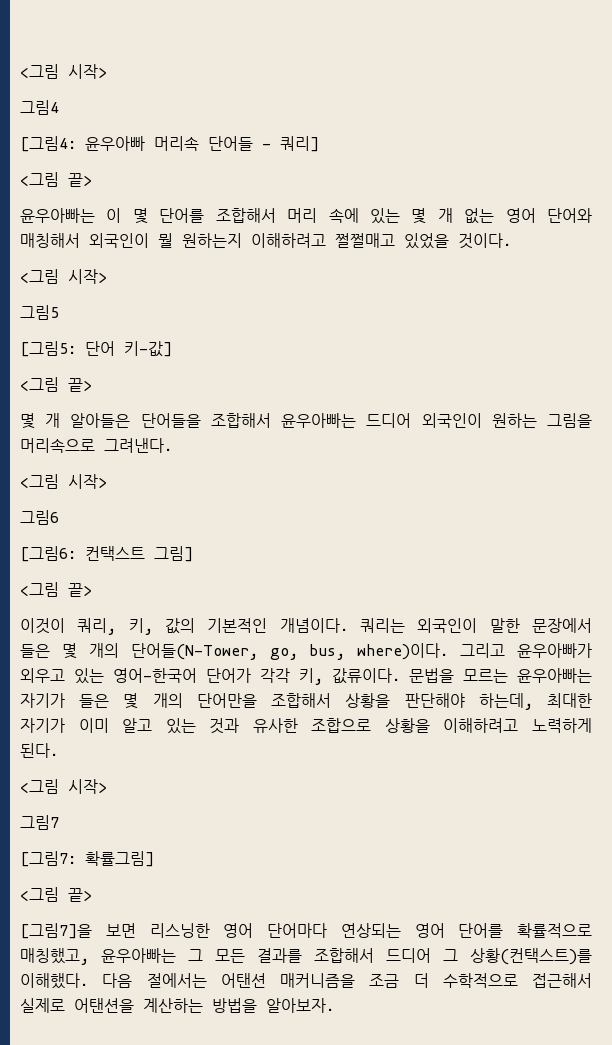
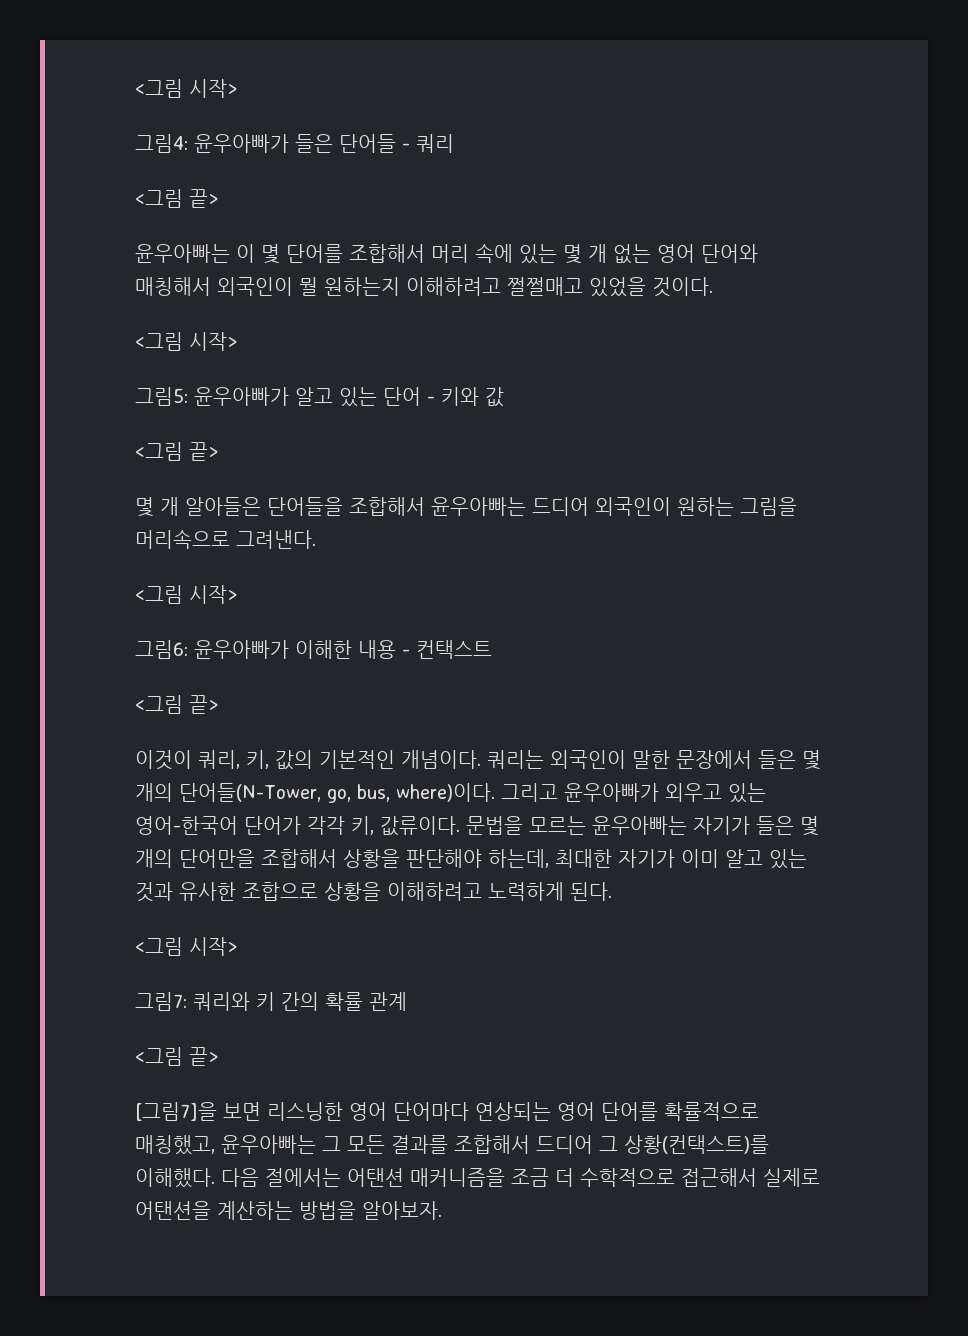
[20,64,107,79] [20,100,59,115] [20,136,199,152] <그림 시작> // 그림4 // [그림4: 윤우아빠 머리속 -> [135,79,238,98] [135,134,333,153] <그림 시작> // 그림4: 윤우아빠가 들은
[280,136,319,152] 쿼리] -> [416,134,454,153] 쿼리
[20,305,59,320] [20,341,172,357] 그림5 // [그림5: 단어 키-값] -> [135,387,504,407] 그림5: 윤우아빠가 알고 있는 단어 - 키와 값
[20,510,59,525] [20,546,76,562] 그림6 // [그림6: -> [135,640,410,659] 그림6: 윤우아빠가 이해한 내용 -
[154,546,193,562] 그림] -> (492, 649) none
[20,815,59,830] [20,851,154,867] 그림7 // [그림7: 확률그림] -> [135,992,407,1011] 그림7: 쿼리와 키 간의 확률 관계

